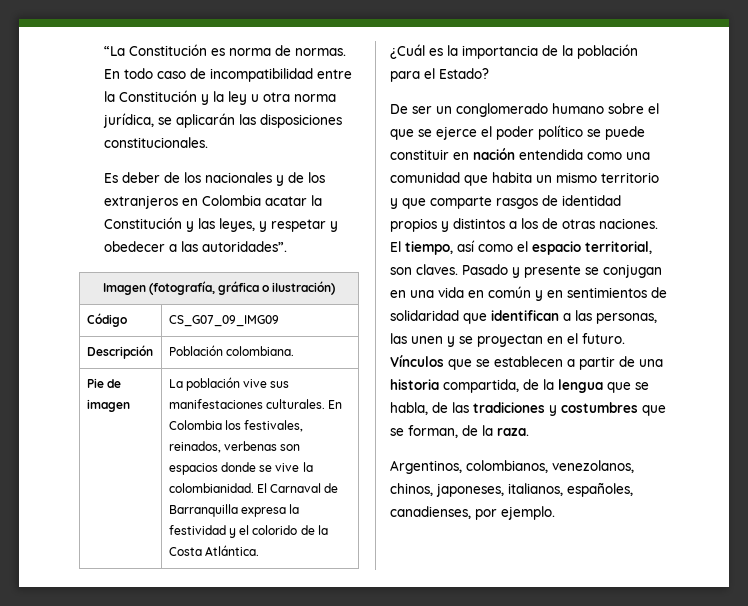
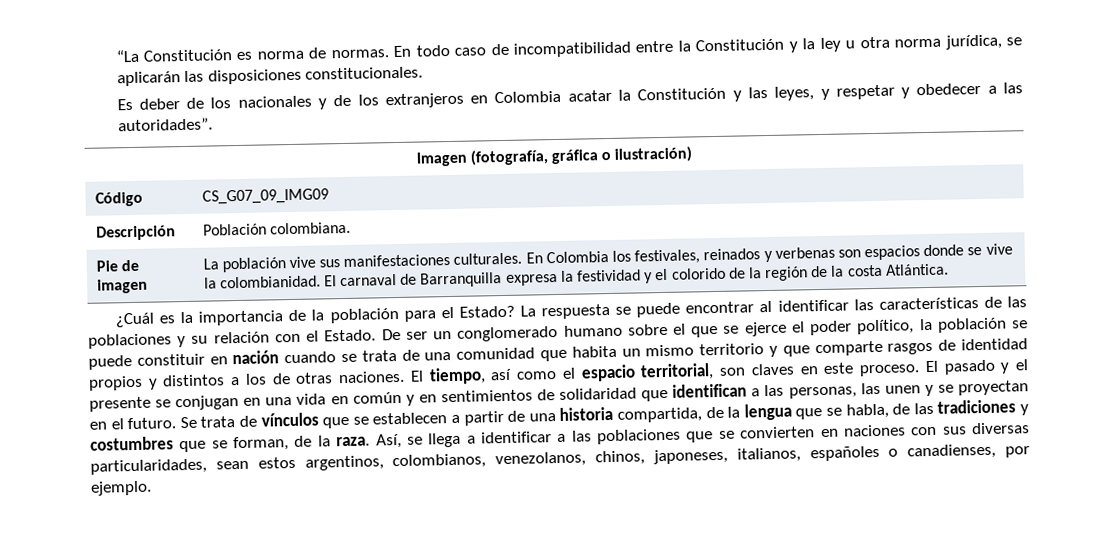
[168,441,221,453] reinados, -> [703,248,773,263] reinados y
[270,483,322,493] Carnaval -> [340,274,398,287] carnaval
[168,547,202,556] Costa -> [764,264,883,282] región de la costa
(489, 73) // -> [519,296,1027,320] [88,329,377,349] La respuesta se puede encontrar al identificar las características de las poblaciones y su relación con el Estado.
[538,125,583,140] político -> [857,317,1007,335] político, la población
[519,149,622,160] entendida como -> [284,349,420,364] cuando se trata de
[416,264,520,278] claves. Pasado y -> [750,359,1029,377] claves en este proceso. El pasado y el
[390,355,444,367] Vínculos -> [179,412,319,429] Se trata de vínculos
[390,460,462,474] // Argentinos, -> [375,422,1031,449] [90,455,384,475] Así, se llega a identificar a las poblaciones que se convierten en naciones con sus diversas particularidades, sean estos argentinos,
[567,482,633,497] españoles, -> [809,445,899,462] españoles o

